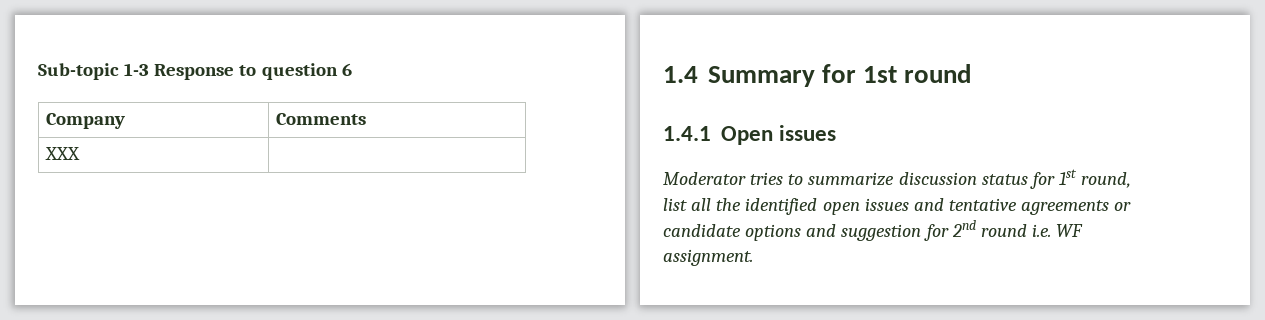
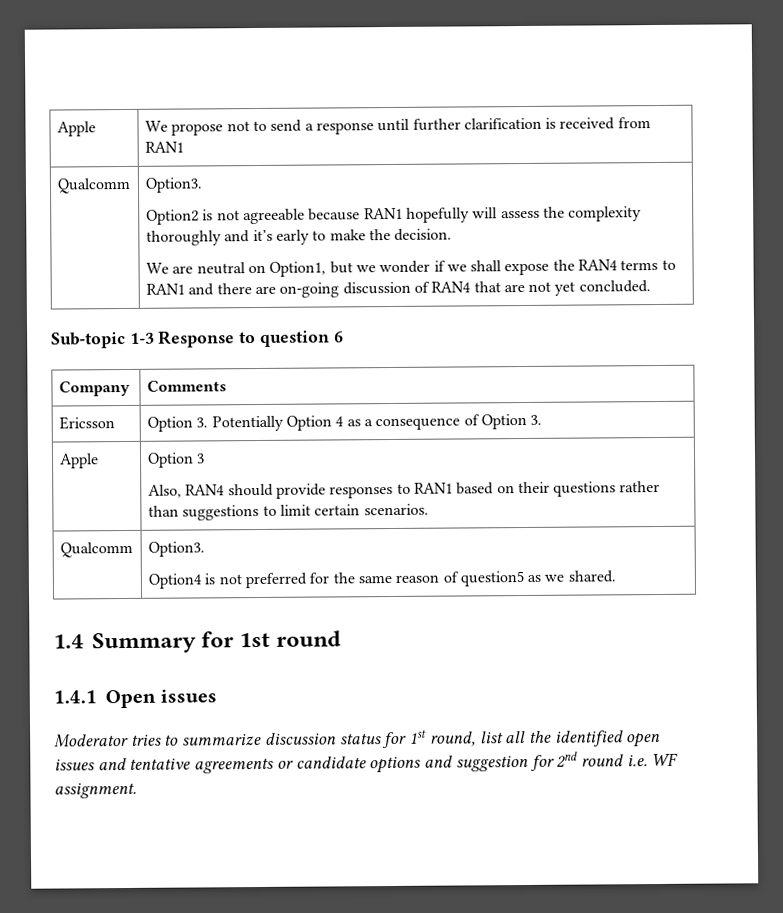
(38, 71) none -> [56,121,96,137] [144,117,651,136] [144,141,184,153] [56,177,131,194] [144,177,203,193] [145,206,643,225] [145,228,453,246] [145,259,676,277] [145,280,651,298] Apple | We propose not to send a response until further clarification is received from RAN1 // Qualcomm | Option3. // Option2 is not agreeable because RAN1 hopefully will assess the complexity thoroughly and it’s early to make the decision. // We are neutral on Option1, but we wonder if we shall expose the RAN4 terms to RAN1 and there are on-going discussion of RAN4 that are not yet concluded. //
[44,147,80,160] XXX | -> [58,416,115,430] [146,413,543,432] [58,453,99,469] [146,452,206,468] [147,480,661,499] [147,503,429,521] [59,541,133,558] [147,541,205,557] [147,570,616,589] Ericsson | Option 3. Potentially Option 4 as a consequence of Option 3. // Apple | Option 3 // Also, RAN4 should provide responses to RAN1 based on their questions rather than suggestions to limit certain scenarios. // Qualcomm | Option3. // Option4 is not preferred for the same reason of question5 as we shared.

